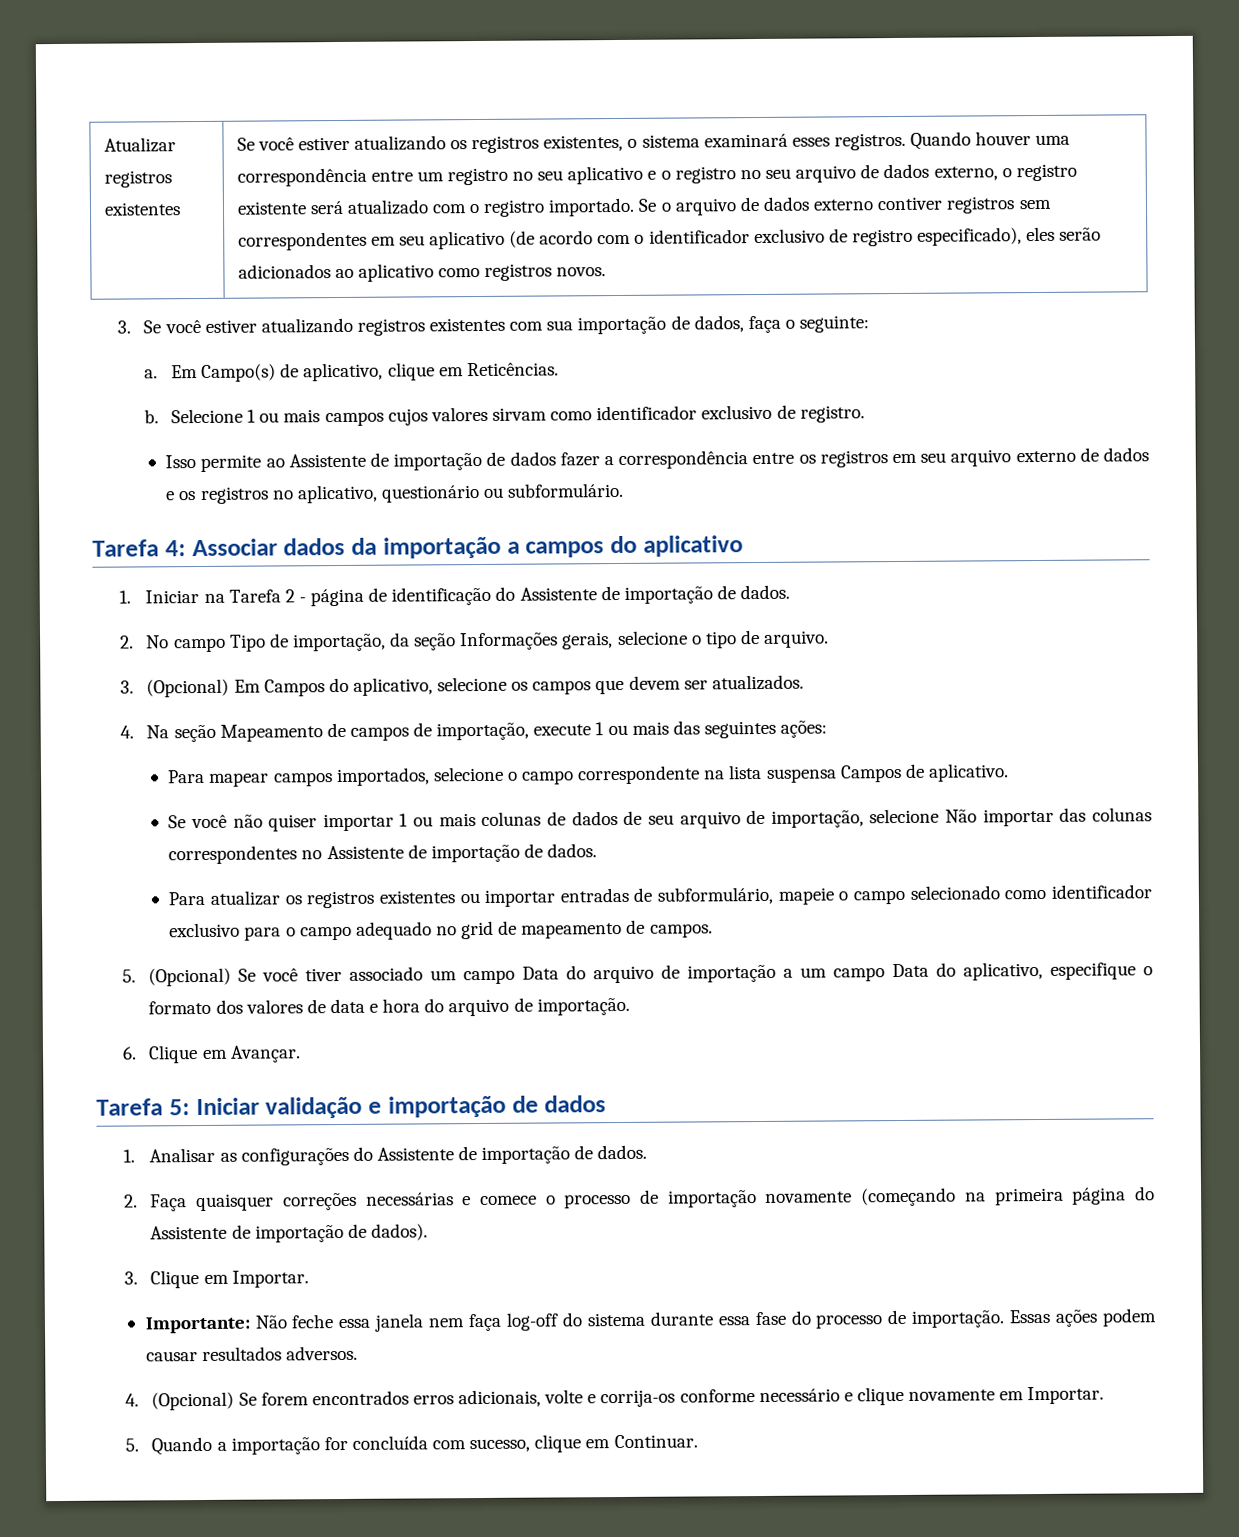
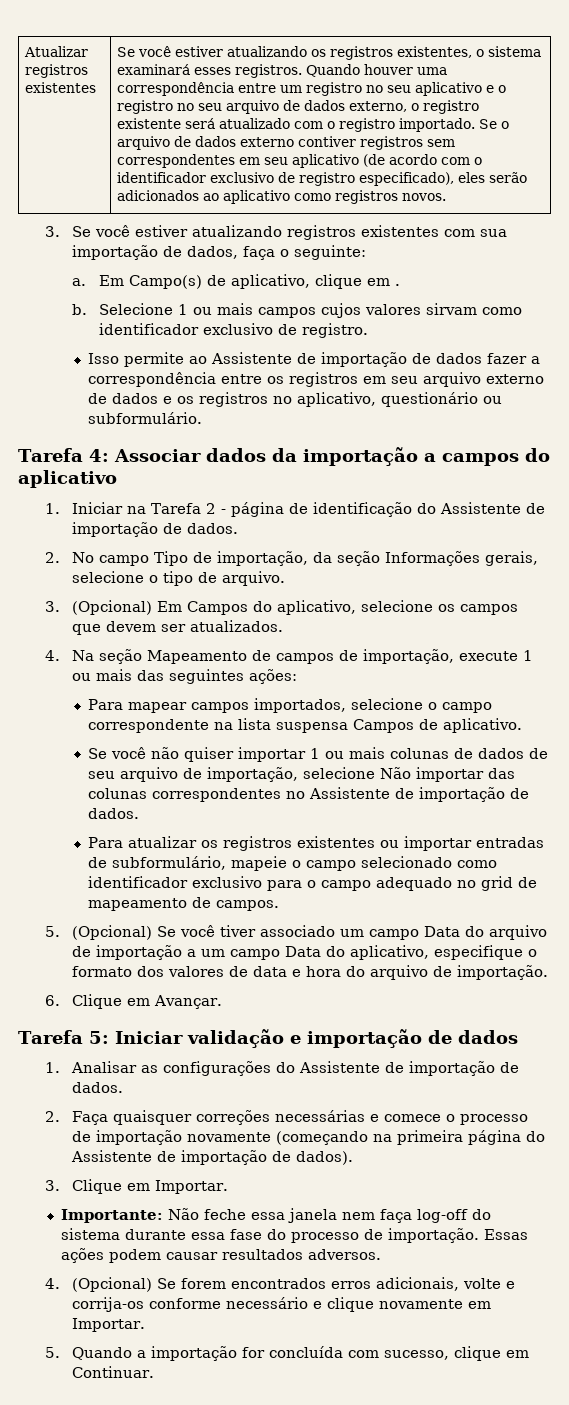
[466,362,559,377] Reticências. -> [394,284,400,286] .

